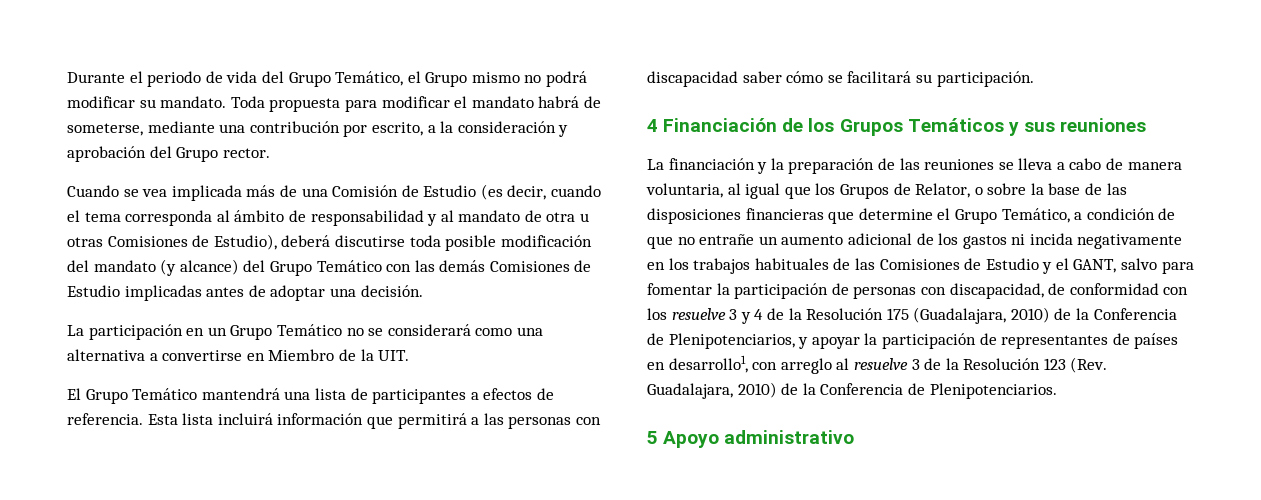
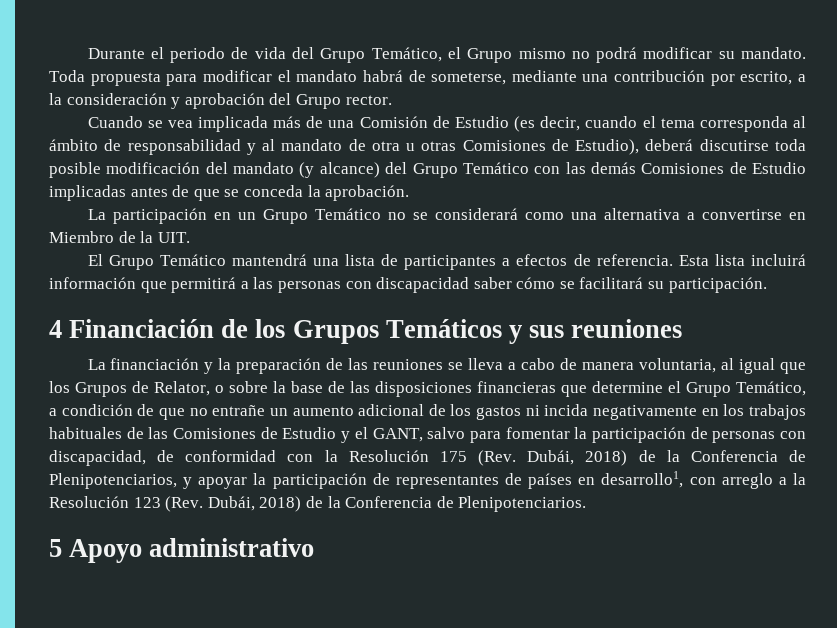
[270,285,423,301] adoptar una decisión. -> [193,185,410,201] que se conceda la aprobación.
[647,307,1050,324] los resuelve 3 y 4 de la Resolución 175 (Guadalajara, 2010) -> [324,450,628,466] la Resolución 175 (Rev. Dubái, 2018)
[836,358,942,370] al resuelve 3 de -> [778,477,787,485] a
[647,382,777,399] Guadalajara, 2010) -> [207,496,302,512] Dubái, 2018)

